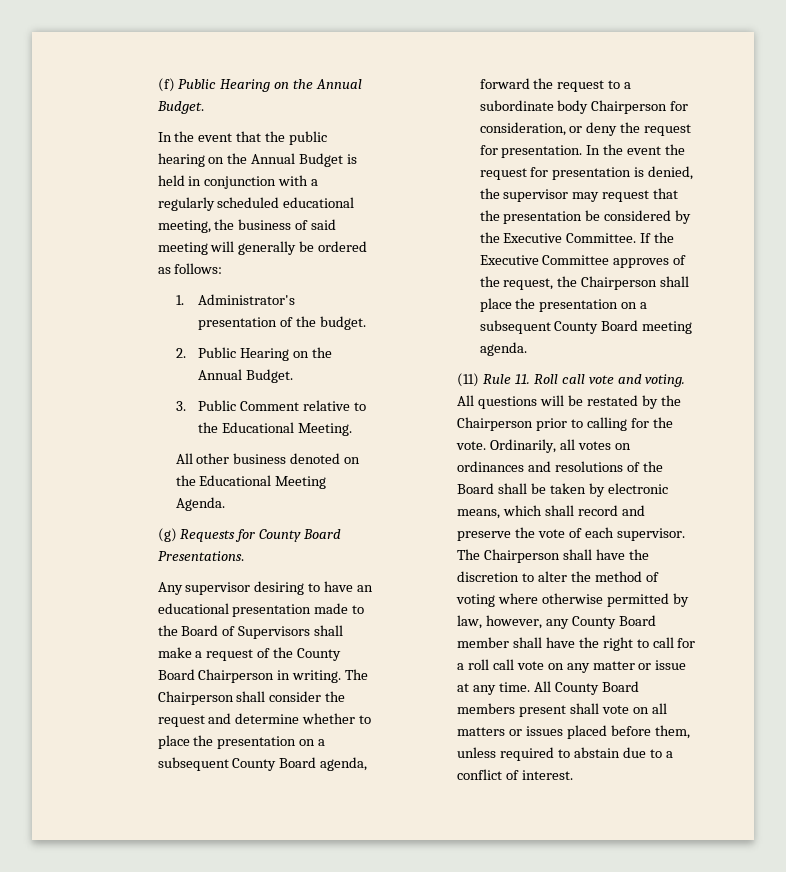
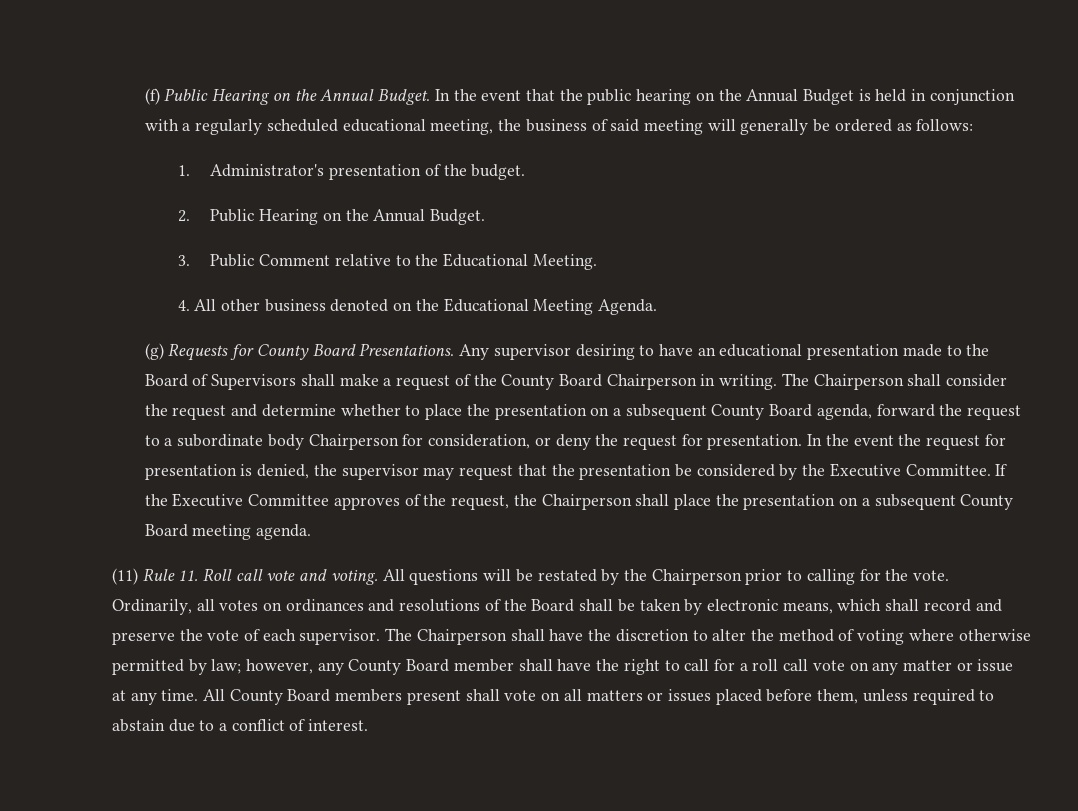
(204, 107) // -> (431, 97) none
(352, 429) none -> [177,300,190,311] 4.
(244, 556) // -> (455, 349) none
[457,615,483,629] law, -> [211,659,242,674] law;

